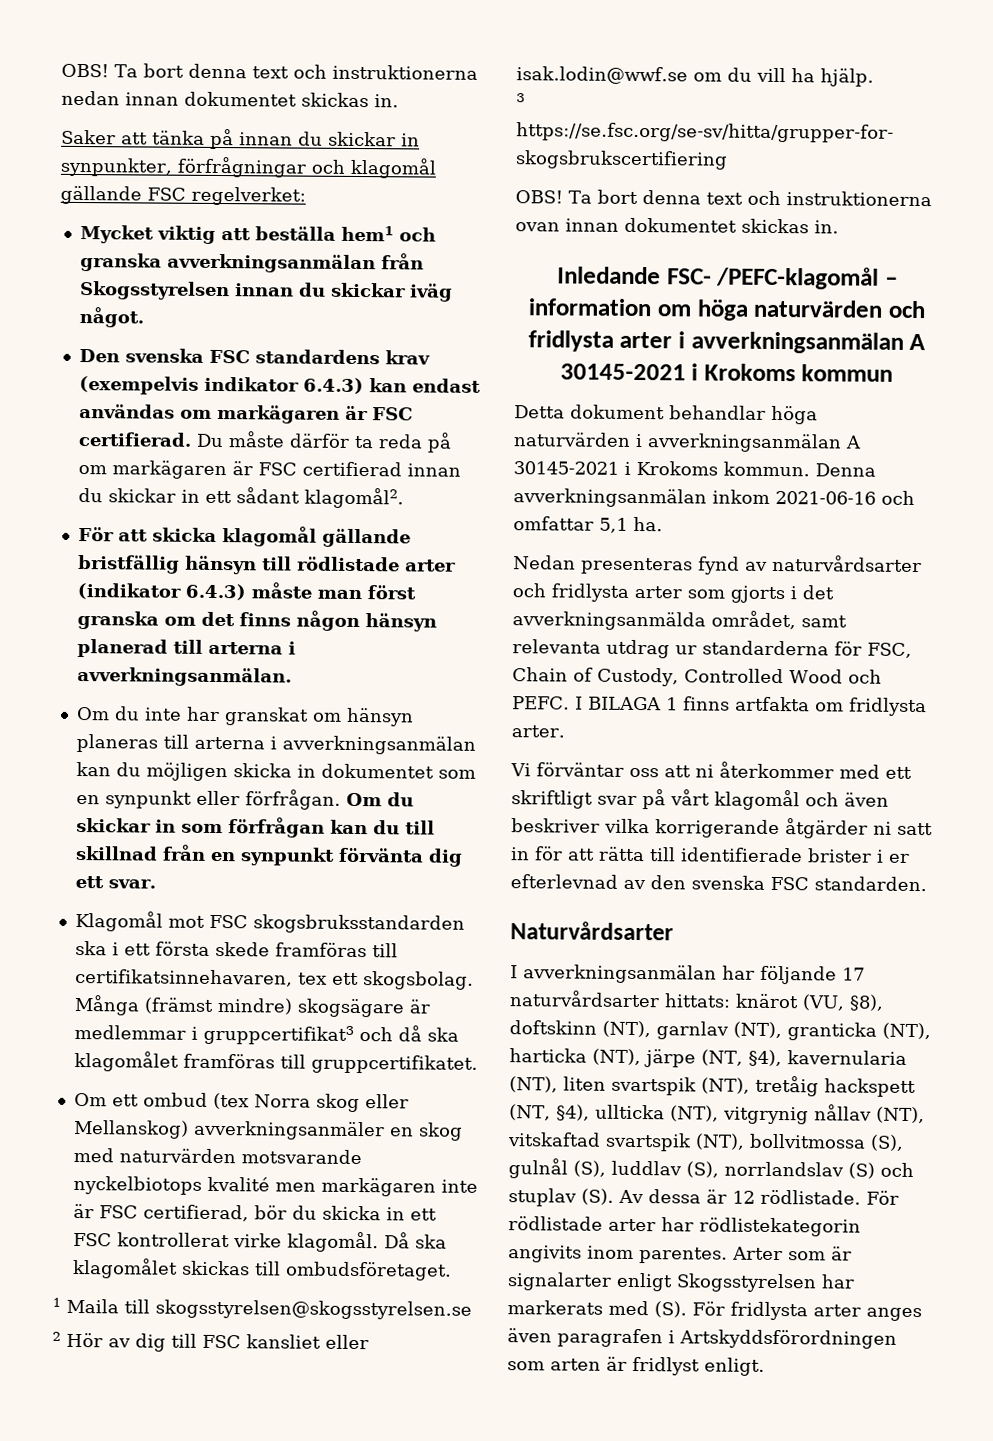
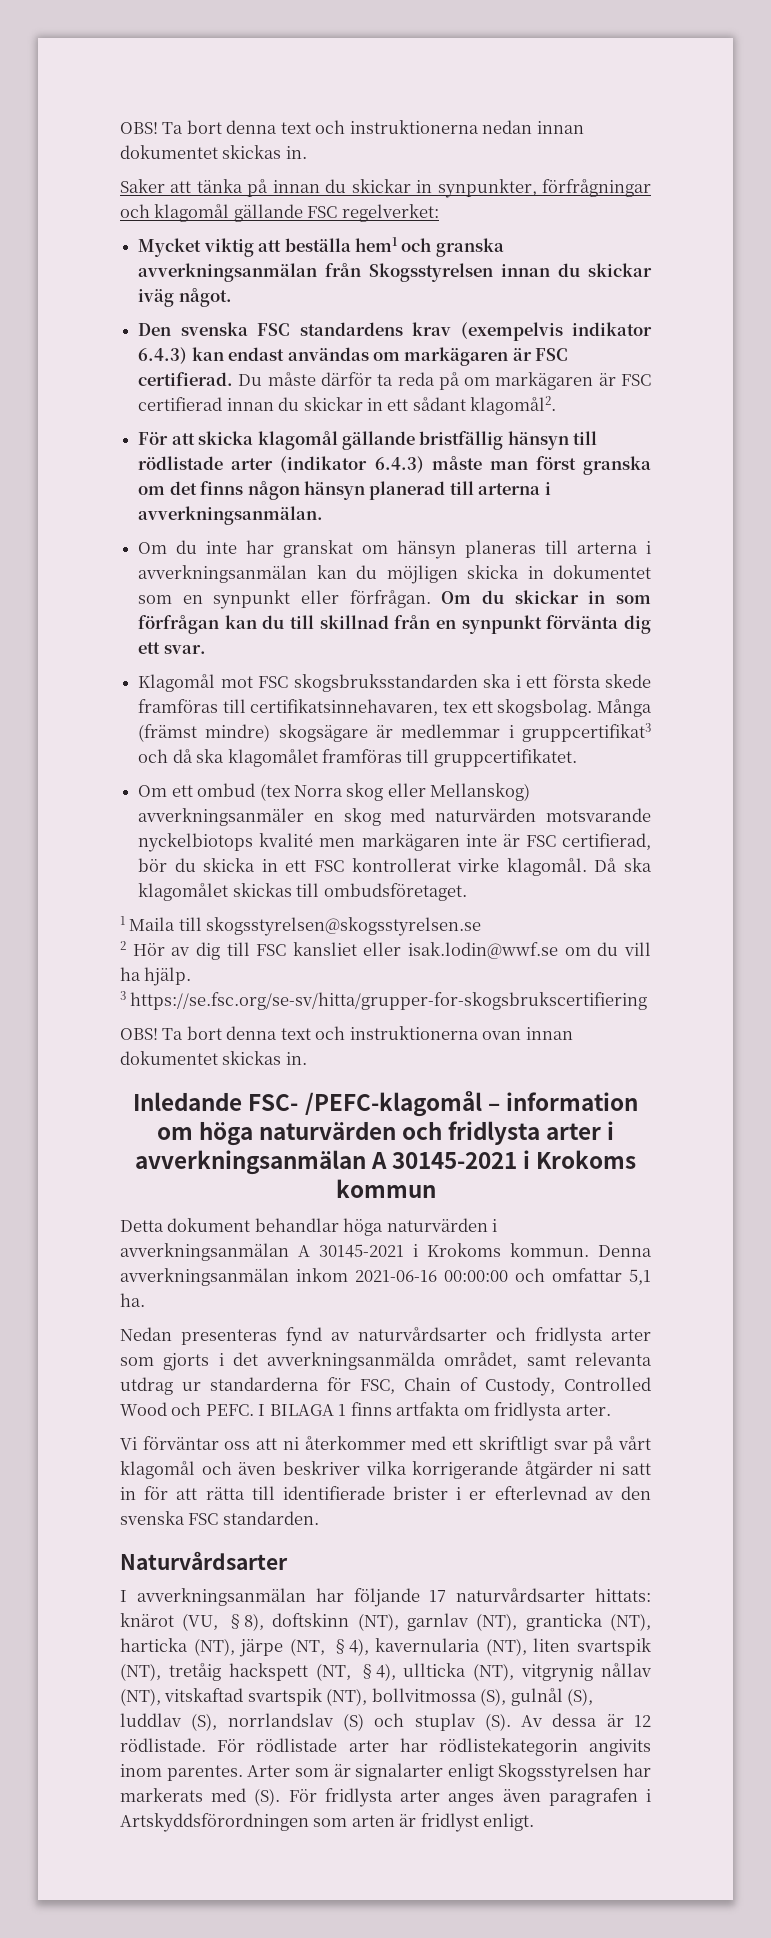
(876, 497) none -> [444,1270,508,1282] 00:00:00

